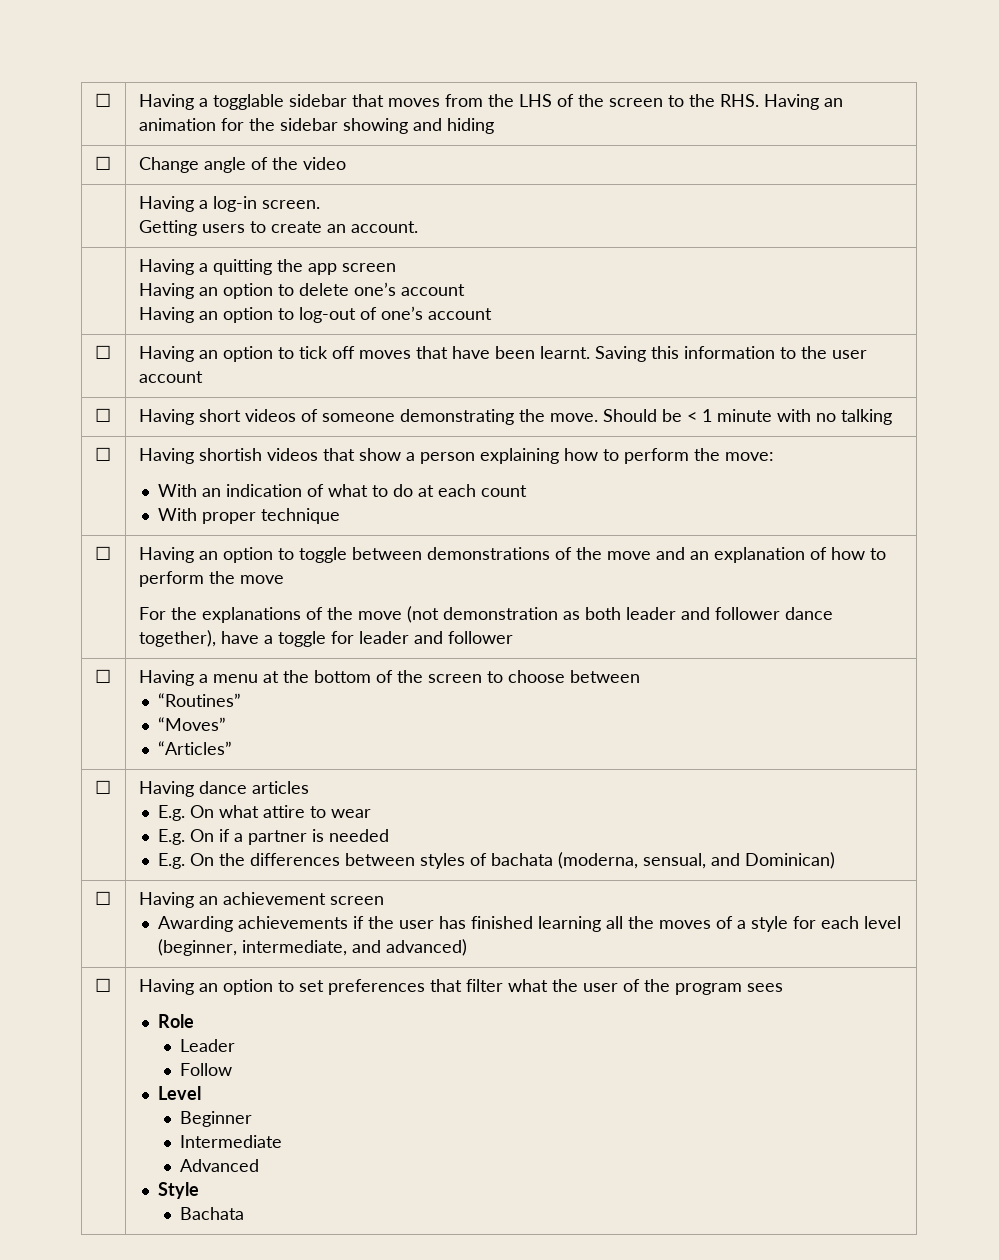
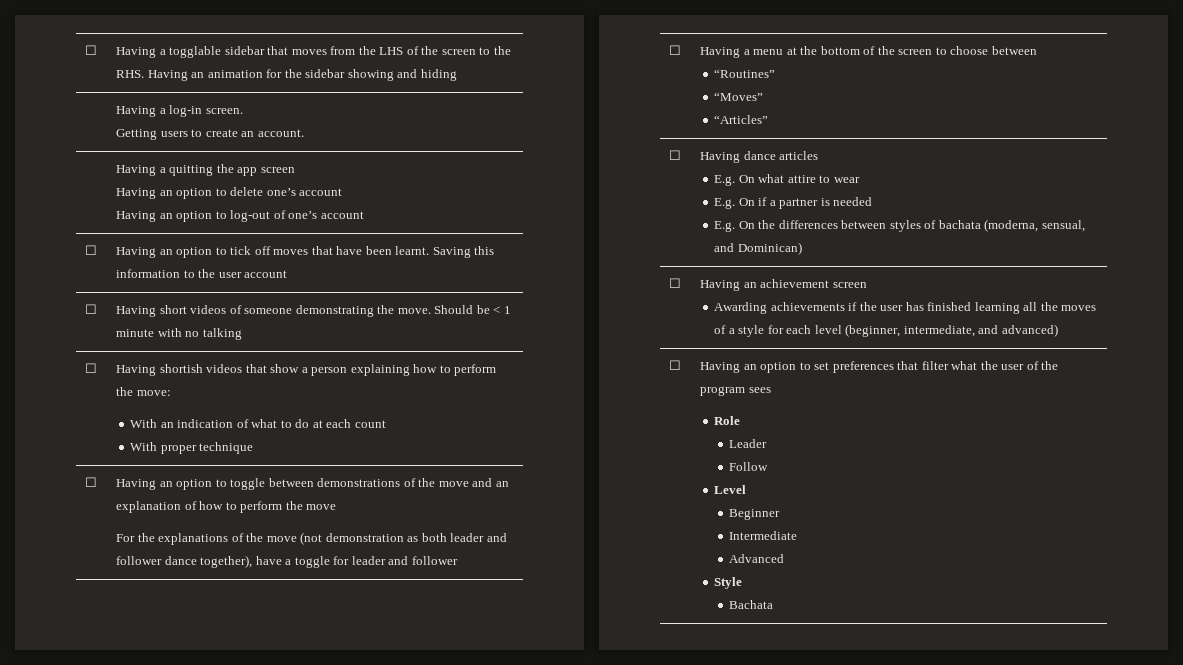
[94,156,111,170] [138,157,346,173] // ☐ | Change angle of the video -> (457, 75) none

